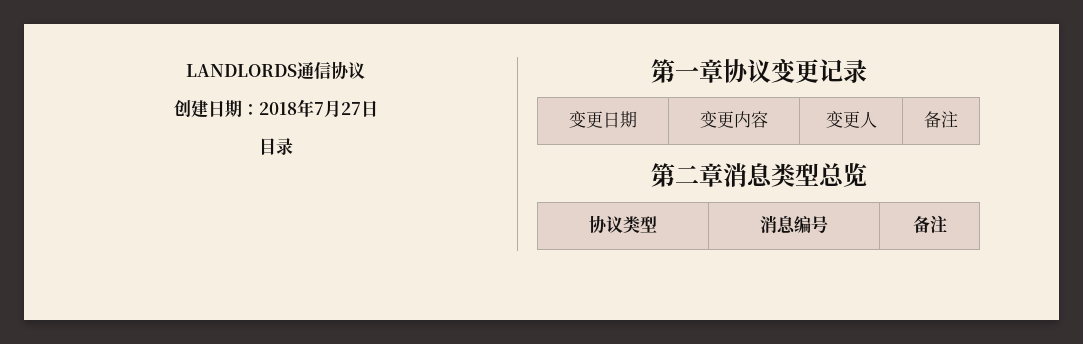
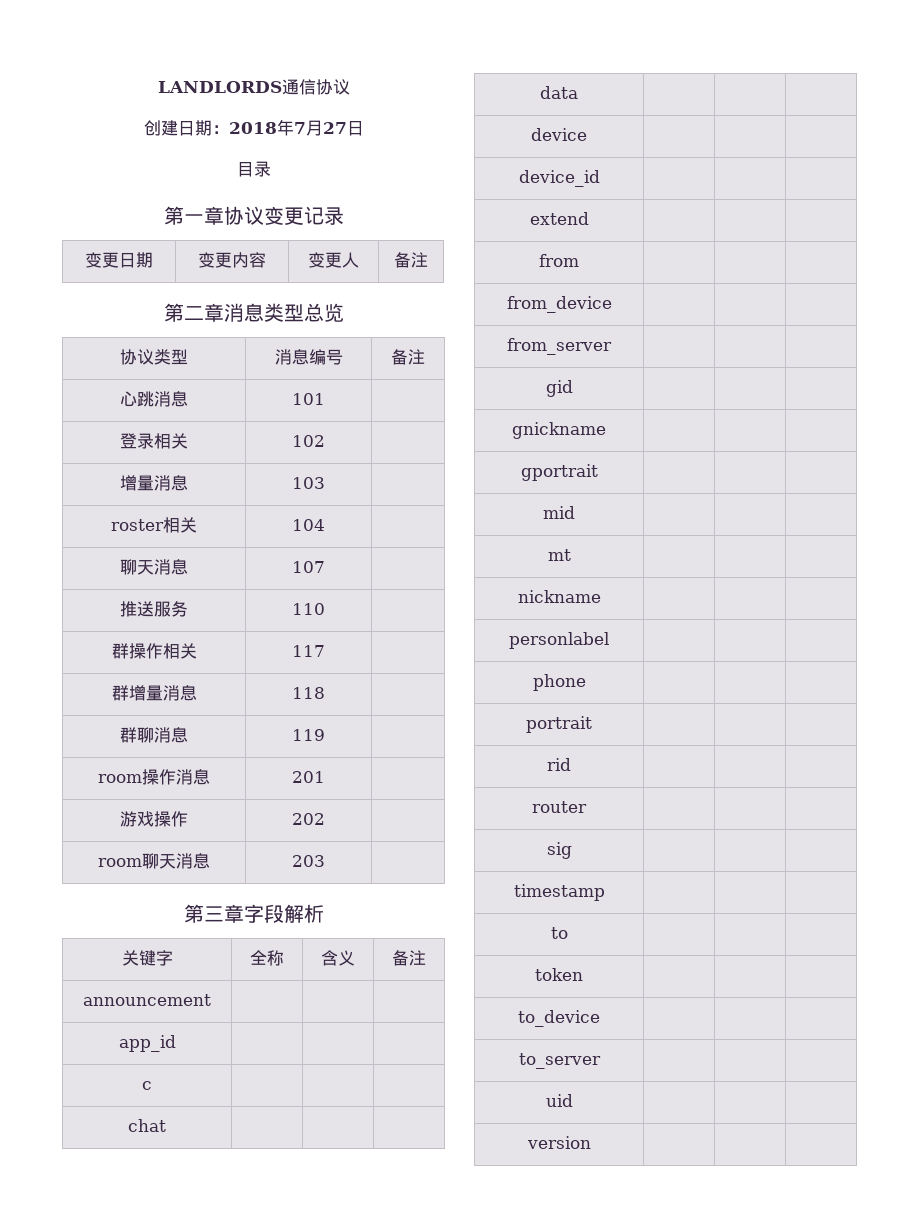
(947, 224) none -> [120,391,188,407] [292,393,325,405] [120,433,188,449] [292,435,325,447] [120,475,188,491] [292,477,325,489] [111,517,197,533] [292,519,325,531] [120,559,188,575] [292,561,325,573] [120,601,188,617] [292,603,325,615] [111,643,197,659] [292,645,325,657] [111,685,197,701] [292,687,325,699] [120,727,188,743] [292,729,325,741] [98,769,210,785] [292,771,325,783] [120,811,188,827] [292,813,325,825] [98,853,210,869] [292,855,325,867] [183,904,324,923] [121,950,173,966] [250,950,284,966] [321,950,355,966] [392,950,426,966] [83,994,211,1006] [118,1035,176,1052] [142,1081,152,1090] [128,1119,166,1132] [540,86,578,99] [531,128,587,141] [518,170,600,187] [529,212,589,225] [539,254,579,267] [506,296,612,313] [507,338,612,355] [545,380,573,397] [512,422,606,439] [520,464,598,481] [543,506,575,519] [547,549,571,561] [517,590,601,603] [509,632,609,649] [532,674,586,691] [526,716,592,733] [547,758,571,771] [532,801,587,813] [546,842,572,859] [513,884,605,901] [550,927,568,939] [535,968,583,981] [518,1010,600,1027] [518,1053,601,1069] [545,1094,573,1107] [526,1136,591,1149] // 心跳消息 | 101 | // 登录相关 | 102 | // 增量消息 | 103 | // roster相关 | 104 | // 聊天消息 | 107 | // 推送服务 | 110 | // 群操作相关 | 117 | // 群增量消息 | 118 | // 群聊消息 | 119 | // room操作消息 | 201 | // 游戏操作 | 202 | // room聊天消息 | 203 | // 第三章字段解析 // 关键字 | 全称 | 含义 | 备注 // announcement | | | // app_id | | | // c | | | // chat | | | // data | | | // device | | | // device_id | | | // extend | | | // from | | | // from_device | | | // from_server | | | // gid | | | // gnickname | | | // gportrait | | | // mid | | | // mt | | | // nickname | | | // personlabel | | | // phone | | | // portrait | | | // rid | | | // router | | | // sig | | | // timestamp | | | // to | | | // token | | | // to_device | | | // to_server | | | // uid | | | // version | | |

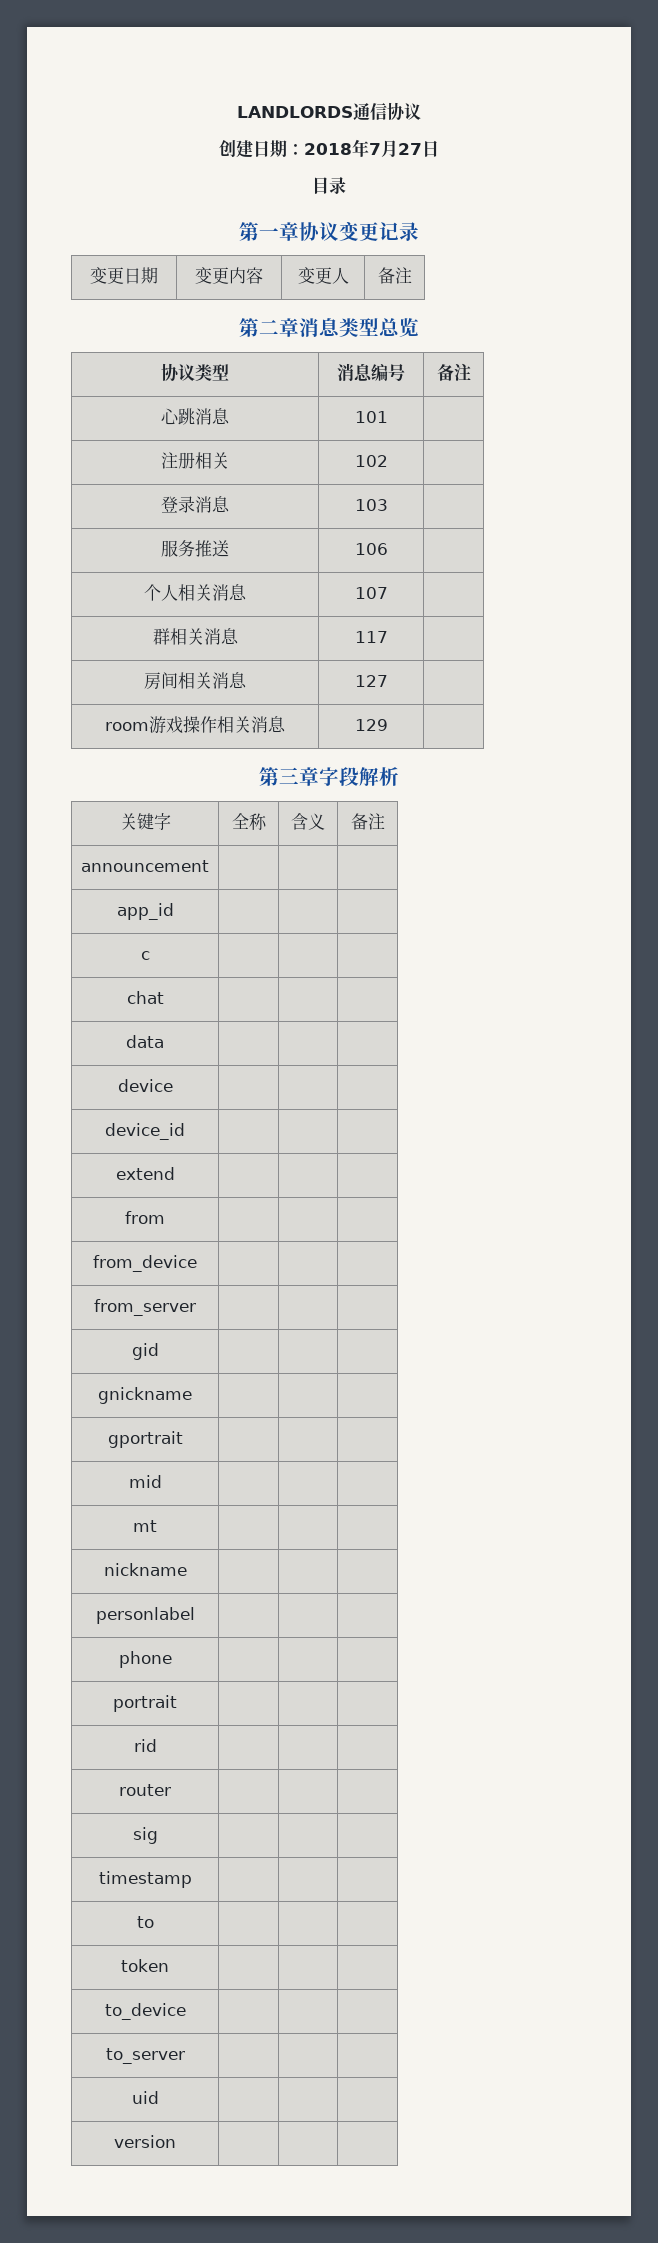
[120,433,154,449] 登录 -> [161,452,195,469] 注册
[120,475,154,491] 增量 -> [161,496,195,513] 登录
[111,517,197,533] [292,519,325,531] [120,559,154,575] roster相关 | 104 | // 聊天 -> [161,540,229,557] [354,543,388,555] [144,584,212,601] 服务推送 | 106 | // 个人相关
[120,601,188,617] [292,603,325,615] [111,643,129,659] 推送服务 | 110 | // 群 -> [152,628,239,645] [354,631,388,643] [144,672,247,690] [354,675,388,687] [105,716,183,734] 群相关消息 | 117 | // 房间相关消息 | 127 | // room游戏
[292,645,325,657] [111,685,197,701] [292,687,325,699] [120,727,188,743] [292,729,325,741] [98,769,210,785] [292,771,325,783] [120,811,188,827] [292,813,325,825] [98,853,210,869] [292,855,325,867] | 117 | // 群增量消息 | 118 | // 群聊消息 | 119 | // room操作消息 | 201 | // 游戏操作 | 202 | // room聊天消息 | 203 -> [251,716,286,733] [354,719,388,731] 消息 | 129

